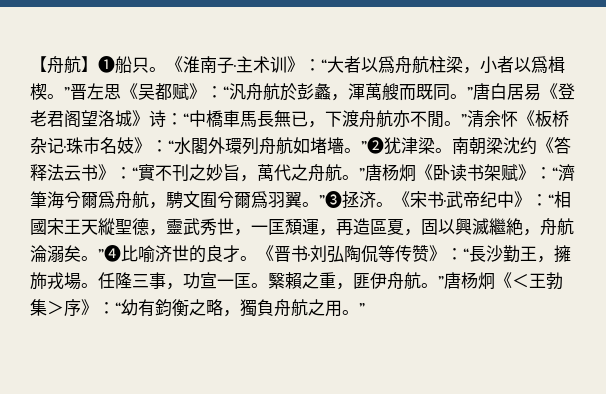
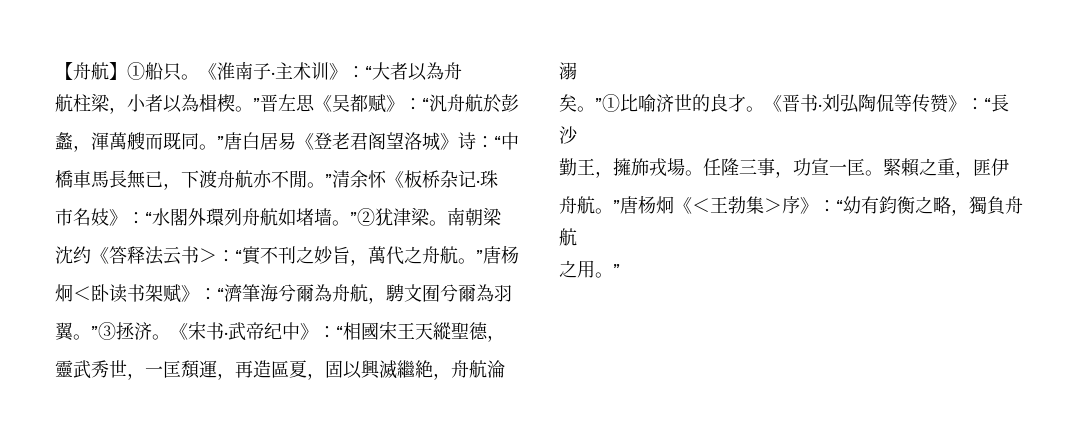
[98,56,115,73] ❶ -> [127,62,145,80] ①
[378,56,412,74] 爲舟 -> [426,62,462,80] 為舟 //
[531,56,548,73] 爲 -> [181,94,199,112] 為
(314, 91) none -> (519, 103) //
(206, 118) none -> (519, 141) //
(83, 145) none -> (498, 179) //
[327,137,384,154] 墻。”❷ -> [314,208,375,226] 墙。”②
(503, 145) none -> (502, 216) //
[98,164,115,180] 》 -> [199,248,217,262] ＞
[399,164,433,182] 炯《 -> [55,284,91,302] // 炯＜
[98,191,115,208] 爲 -> [314,284,332,302] 為
[251,191,268,208] 爲 -> [476,284,494,302] 為
[285,191,342,208] 翼。”❸ -> [55,322,116,341] // 翼。”③
(166, 232) none -> (505, 338) //
[64,245,121,262] 矣。”❹ -> [559,94,620,112] // 矣。”①
(503, 253) none -> (578, 135) //
[268,273,285,289] 繄 -> [883,158,901,176] 緊
(387, 280) none -> (1009, 167) //
(308, 307) none -> (577, 237) //

